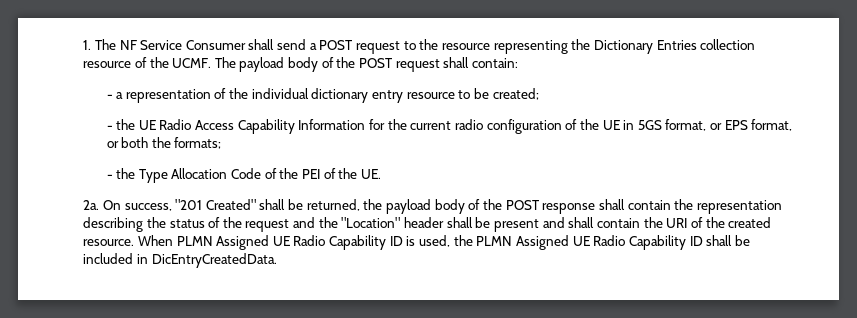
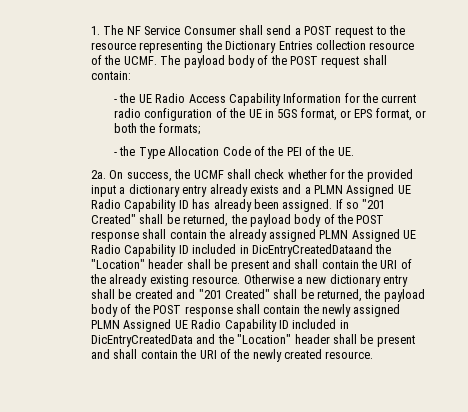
[106,88,539,103] // - a representation of the individual dictionary entry resource to be created; -> (132, 75) none
(172, 207) none -> [174,169,413,182] [91,184,411,197] [91,199,360,212] the UCMF shall check whether for the provided input a dictionary entry already exists and a PLMN Assigned UE Radio Capability ID has already been assigned. If so
[696,200,782,214] [83,217,290,232] representation describing the status of the request -> [228,229,417,242] [91,244,392,257] [91,259,412,272] [90,274,409,287] [91,289,425,302] [91,304,401,317] [91,319,349,332] [91,334,194,347] already assigned PLMN Assigned UE Radio Capability ID included in DicEntryCreatedDataand the "Location" header shall be present and shall contain the URI of the already existing resource. Otherwise a new dictionary entry shall be created and "201 Created" shall be returned, the payload body of the POST response shall contain the newly assigned PLMN Assigned UE Radio Capability ID included in DicEntryCreatedData
(725, 222) none -> [252,349,282,362] newly
[137,235,750,250] [83,253,277,268] When PLMN Assigned UE Radio Capability ID is used, the PLMN Assigned UE Radio Capability ID shall be included in DicEntryCreatedData. -> (374, 355) none

